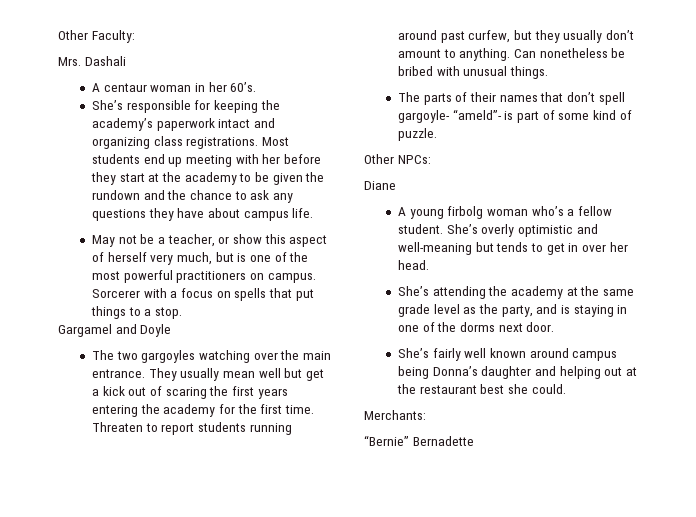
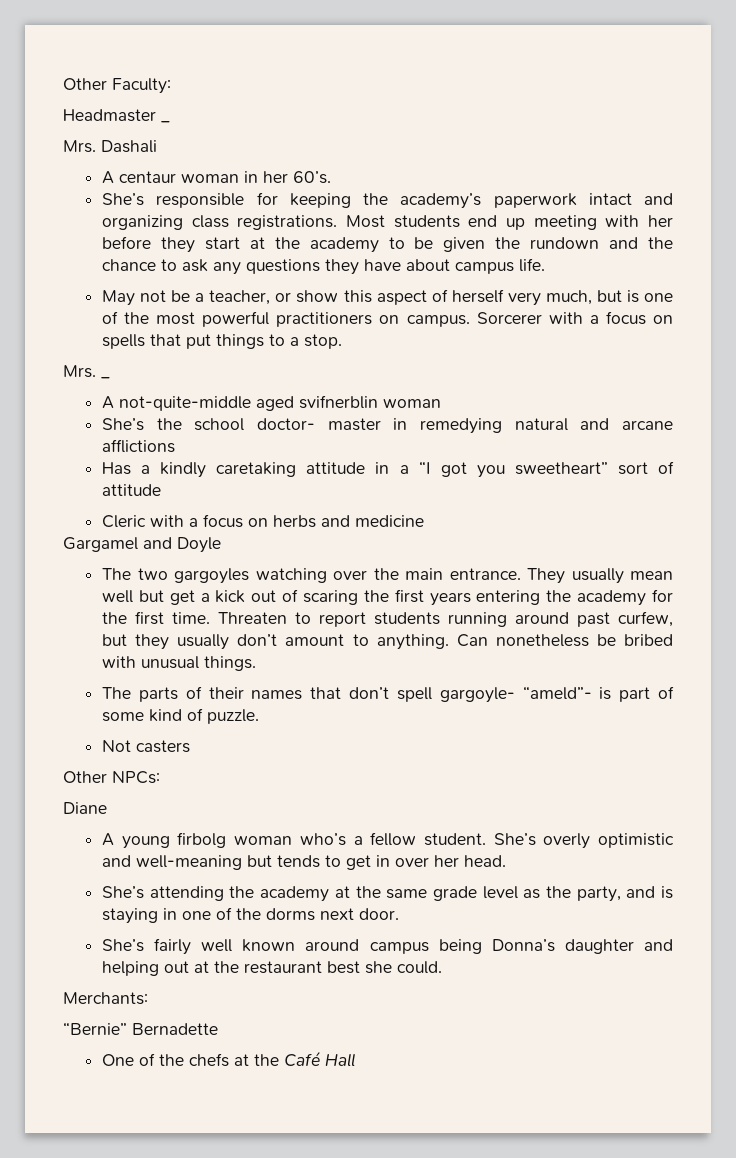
(135, 36) none -> [63,109,170,123] // Headmaster _
(182, 313) none -> [63,365,110,379] [102,395,442,411] [102,418,673,434] [102,439,176,453] [102,461,674,478] [102,484,162,496] [102,514,425,528] // Mrs. _ // A not-quite-middle aged svifnerblin woman // She’s the school doctor- master in remedying natural and arcane afflictions // Has a kindly caretaking attitude in a “I got you sweetheart” sort of attitude // Cleric with a focus on herbs and medicine
(438, 134) none -> [102,740,191,753] // Not casters
(474, 441) none -> [102,1051,356,1067] // One of the chefs at the Café Hall

